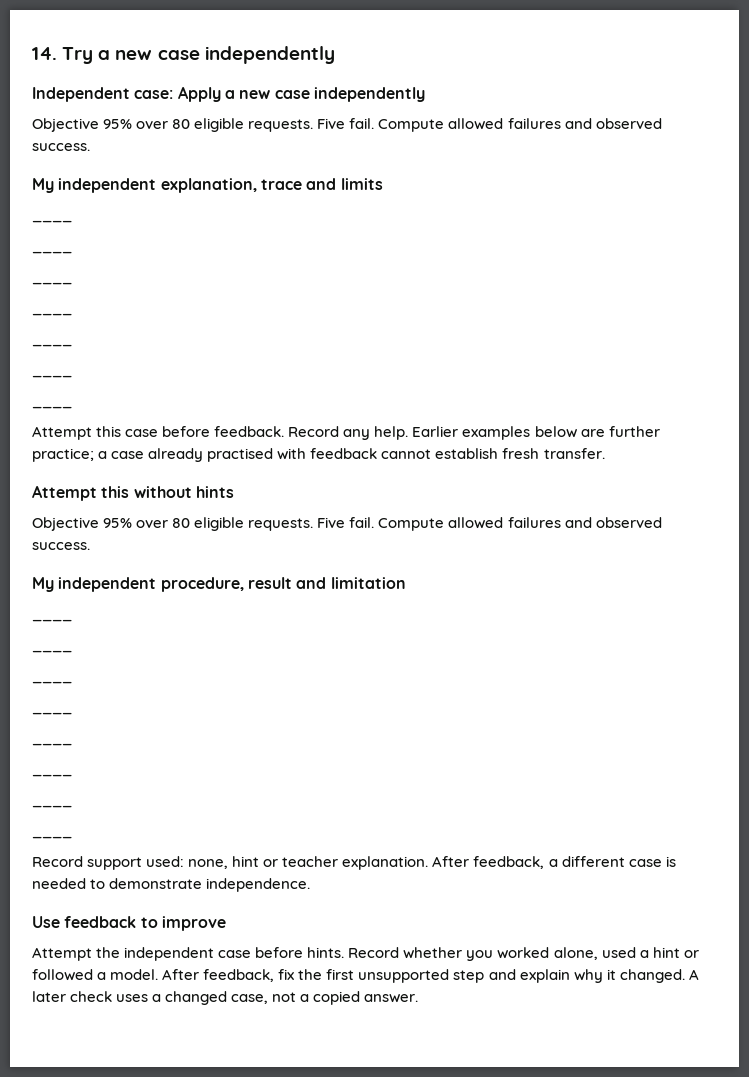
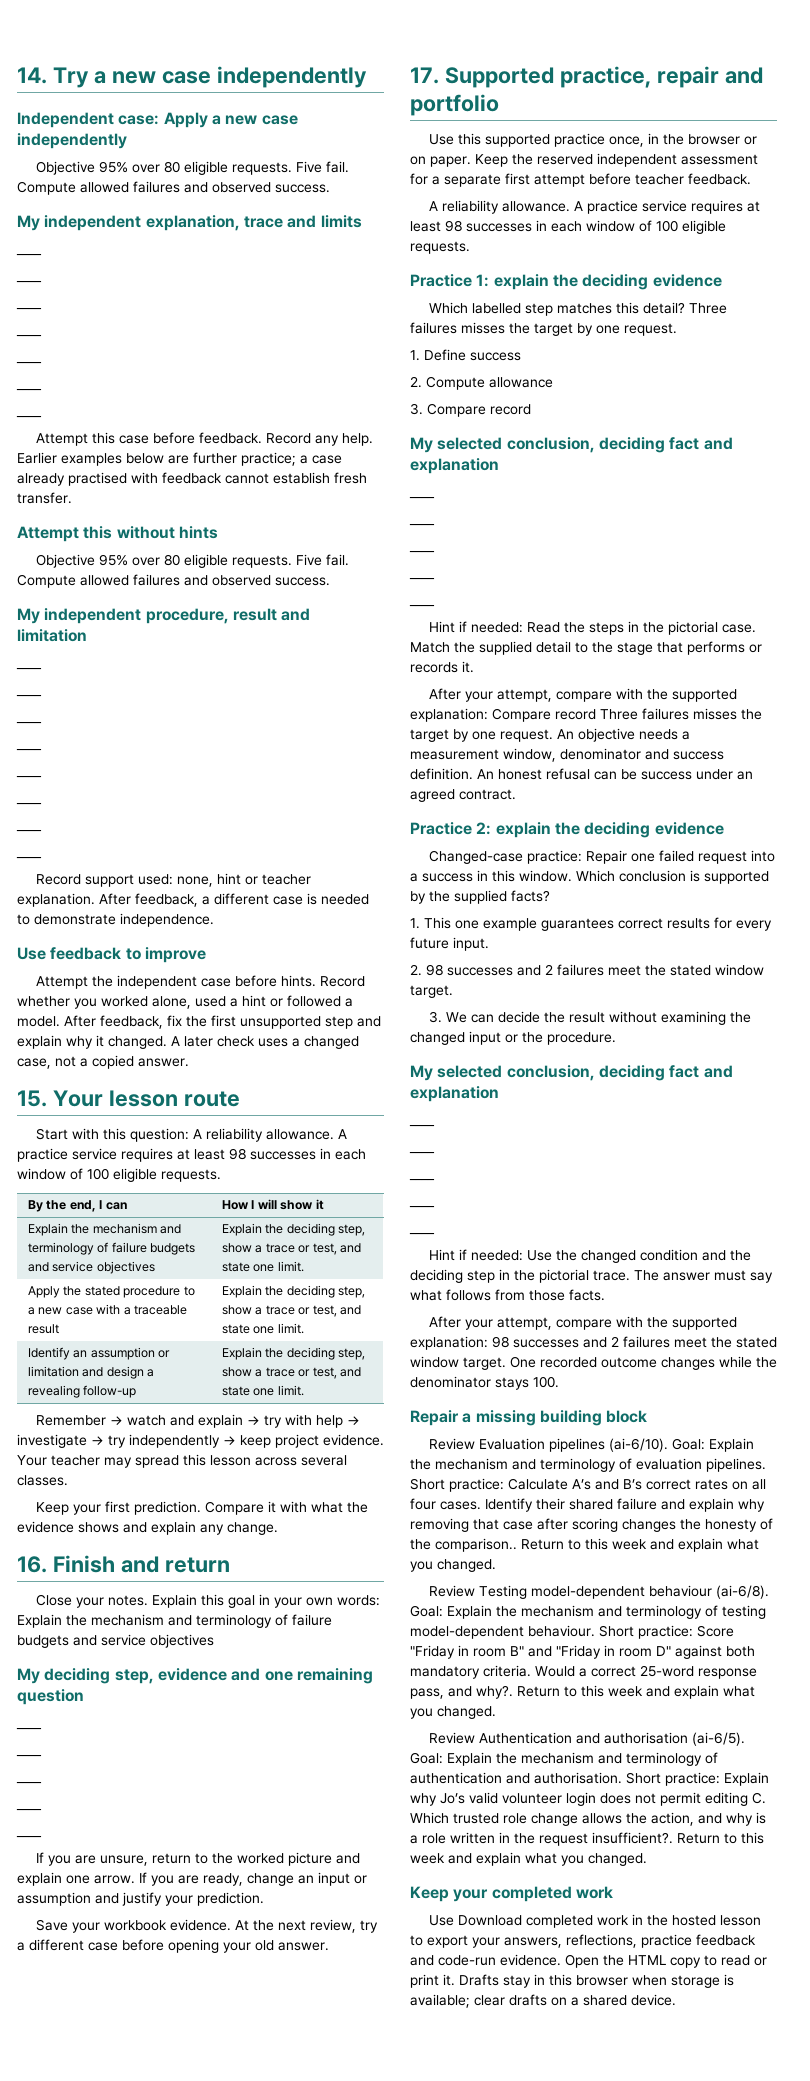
(419, 998) none -> [17,1090,240,1107] [36,1128,348,1142] [17,1148,366,1162] [17,1168,221,1182] [28,1200,127,1212] [222,1199,324,1210] [28,1223,182,1236] [28,1242,196,1255] [28,1261,155,1274] [222,1223,366,1236] [222,1243,361,1255] [222,1261,304,1272] [28,1286,195,1298] [28,1304,187,1315] [28,1324,60,1334] [222,1285,366,1298] [222,1305,361,1317] [222,1323,304,1334] [28,1347,171,1360] [28,1366,155,1379] [28,1385,137,1398] [222,1347,366,1360] [222,1367,361,1379] [222,1385,304,1396] [36,1414,361,1428] [17,1434,384,1448] [17,1454,347,1468] [17,1475,68,1486] [36,1501,369,1515] [17,1521,278,1535] [17,1555,230,1573] [36,1594,381,1608] [17,1614,332,1628] [17,1634,214,1648] [17,1668,373,1684] [17,1689,84,1705] [16,1728,42,1730] [16,1755,42,1757] [16,1782,42,1784] [16,1809,42,1811] [16,1836,42,1838] [36,1852,361,1866] [17,1872,367,1886] [17,1892,264,1906] [36,1919,379,1933] [17,1939,329,1953] [410,66,763,88] [410,94,499,116] [429,133,758,147] [410,153,758,167] [410,173,751,187] [429,200,761,214] [410,220,726,234] [410,241,470,254] [410,274,722,290] [429,302,728,316] [410,322,677,336] [410,349,521,361] [410,376,553,390] [410,403,531,417] [410,437,733,453] [410,458,499,474] [409,497,435,499] [409,524,435,526] [409,551,435,553] [409,578,435,580] [409,605,435,607] [429,621,757,635] [410,641,762,655] [410,661,474,673] [429,688,738,702] [410,708,762,722] [410,728,690,742] [410,748,724,762] [410,768,753,780] [410,789,516,802] [410,822,724,838] [429,850,776,864] [410,870,769,884] [410,890,550,904] [410,917,772,931] [410,937,489,951] [410,964,764,976] [410,985,453,998] [429,1011,752,1025] [410,1031,616,1045] [410,1065,733,1081] [410,1086,499,1102] [409,1125,435,1127] [409,1152,435,1154] [409,1179,435,1181] [409,1206,435,1208] [409,1233,435,1235] [429,1249,752,1263] [410,1269,773,1283] [410,1289,605,1301] [429,1316,738,1330] [410,1336,777,1350] [410,1356,777,1370] [410,1376,559,1390] [410,1410,648,1426] [429,1438,755,1452] [410,1458,766,1472] [410,1478,766,1492] [410,1498,765,1512] [410,1518,773,1532] [410,1538,759,1552] [410,1559,496,1572] [429,1585,770,1599] [410,1605,766,1619] [410,1625,734,1639] [410,1645,755,1659] [410,1665,757,1679] [410,1685,755,1699] [410,1706,496,1719] [429,1732,746,1746] [410,1752,718,1766] [410,1772,769,1786] [410,1792,766,1806] [410,1812,766,1826] [410,1832,764,1846] [410,1852,647,1866] [410,1886,613,1902] [429,1914,762,1928] [410,1934,756,1948] [410,1954,767,1968] [410,1974,734,1988] [410,1994,676,2008] // 15. Your lesson route // Start with this question: A reliability allowance. A practice service requires at least 98 successes in each window of 100 eligible requests. // By the end, I can | How I will show it // Explain the mechanism and terminology of failure budgets and service objectives | Explain the deciding step, show a trace or test, and state one limit. // Apply the stated procedure to a new case with a traceable result | Explain the deciding step, show a trace or test, and state one limit. // Identify an assumption or limitation and design a revealing follow-up | Explain the deciding step, show a trace or test, and state one limit. // Remember → watch and explain → try with help → investigate → try independently → keep project evidence. Your teacher may spread this lesson across several classes. // Keep your first prediction. Compare it with what the evidence shows and explain any change. // 16. Finish and return // Close your notes. Explain this goal in your own words: Explain the mechanism and terminology of failure budgets and service objectives // My deciding step, evidence and one remaining question // ____ // ____ // ____ // ____ // ____ // If you are unsure, return to the worked picture and explain one arrow. If you are ready, change an input or assumption and justify your prediction. // Save your workbook evidence. At the next review, try a different case before opening your old answer. // 17. Supported practice, repair and portfolio // Use this supported practice once, in the browser or on paper. Keep the reserved independent assessment for a separate first attempt before teacher feedback. // A reliability allowance. A practice service requires at least 98 successes in each window of 100 eligible requests. // Practice 1: explain the deciding evidence // Which labelled step matches this detail? Three failures misses the target by one request. // 1. Define success // 2. Compute allowance // 3. Compare record // My selected conclusion, deciding fact and explanation // ____ // ____ // ____ // ____ // ____ // Hint if needed: Read the steps in the pictorial case. Match the supplied detail to the stage that performs or records it. // After your attempt, compare with the supported explanation: Compare record Three failures misses the target by one request. An objective needs a measurement window, denominator and success definition. An honest refusal can be success under an agreed contract. // Practice 2: explain the deciding evidence // Changed-case practice: Repair one failed request into a success in this window. Which conclusion is supported by the supplied facts? // 1. This one example guarantees correct results for every future input. // 2. 98 successes and 2 failures meet the stated window target. // 3. We can decide the result without examining the changed input or the procedure. // My selected conclusion, deciding fact and explanation // ____ // ____ // ____ // ____ // ____ // Hint if needed: Use the changed condition and the deciding step in the pictorial trace. The answer must say what follows from those facts. // After your attempt, compare with the supported explanation: 98 successes and 2 failures meet the stated window target. One recorded outcome changes while the denominator stays 100. // Repair a missing building block // Review Evaluation pipelines (ai-6/10). Goal: Explain the mechanism and terminology of evaluation pipelines. Short practice: Calculate A’s and B’s correct rates on all four cases. Identify their shared failure and explain why removing that case after scoring changes the honesty of the comparison.. Return to this week and explain what you changed. // Review Testing model-dependent behaviour (ai-6/8). Goal: Explain the mechanism and terminology of testing model-dependent behaviour. Short practice: Score "Friday in room B" and "Friday in room D" against both mandatory criteria. Would a correct 25-word response pass, and why?. Return to this week and explain what you changed. // Review Authentication and authorisation (ai-6/5). Goal: Explain the mechanism and terminology of authentication and authorisation. Short practice: Explain why Jo’s valid volunteer login does not permit editing C. Which trusted role change allows the action, and why is a role written in the request insufficient?. Return to this week and explain what you changed. // Keep your completed work // Use Download completed work in the hosted lesson to export your answers, reflections, practice feedback and code-run evidence. Open the HTML copy to read or print it. Drafts stay in this browser when storage is available; clear drafts on a shared device.

